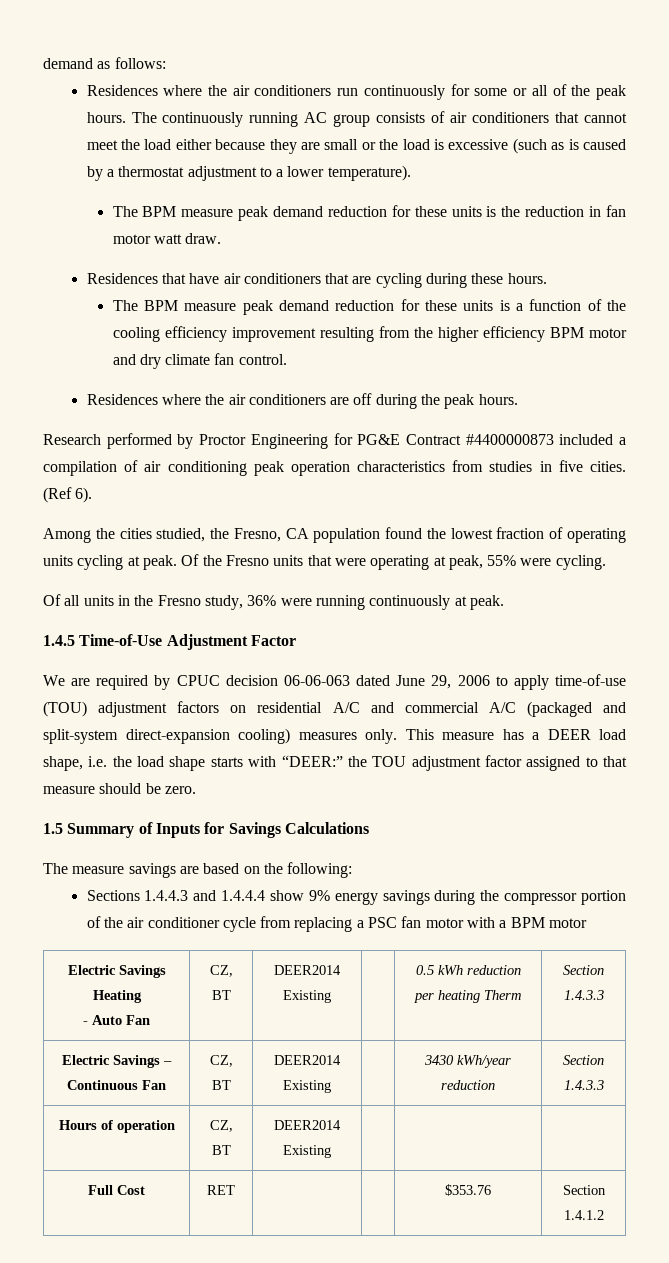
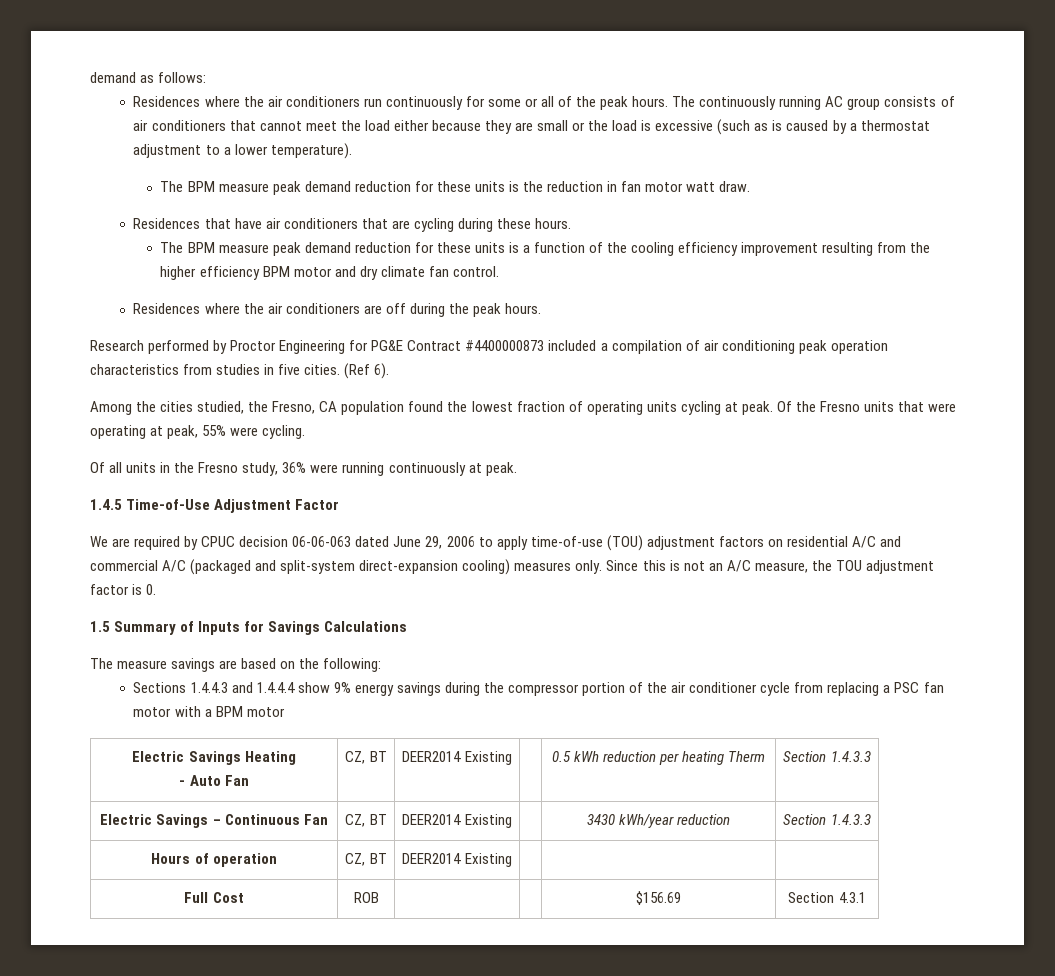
[405,729,626,740] [43,755,627,771] [43,783,196,794] This measure has a DEER load shape, i.e. the load shape starts with “DEER:” the TOU adjustment factor assigned to that measure should be zero. -> [606,560,934,574] [90,584,157,595] Since this is not an A/C measure, the TOU adjustment factor is 0.
[207,1185,235,1195] [445,1184,491,1196] [562,1185,606,1195] [563,1210,604,1220] RET | | | $353.76 | Section 1.4.1.2 -> [353,892,379,903] [636,891,681,905] [788,892,866,903] ROB | | | $156.69 | Section 4.3.1

